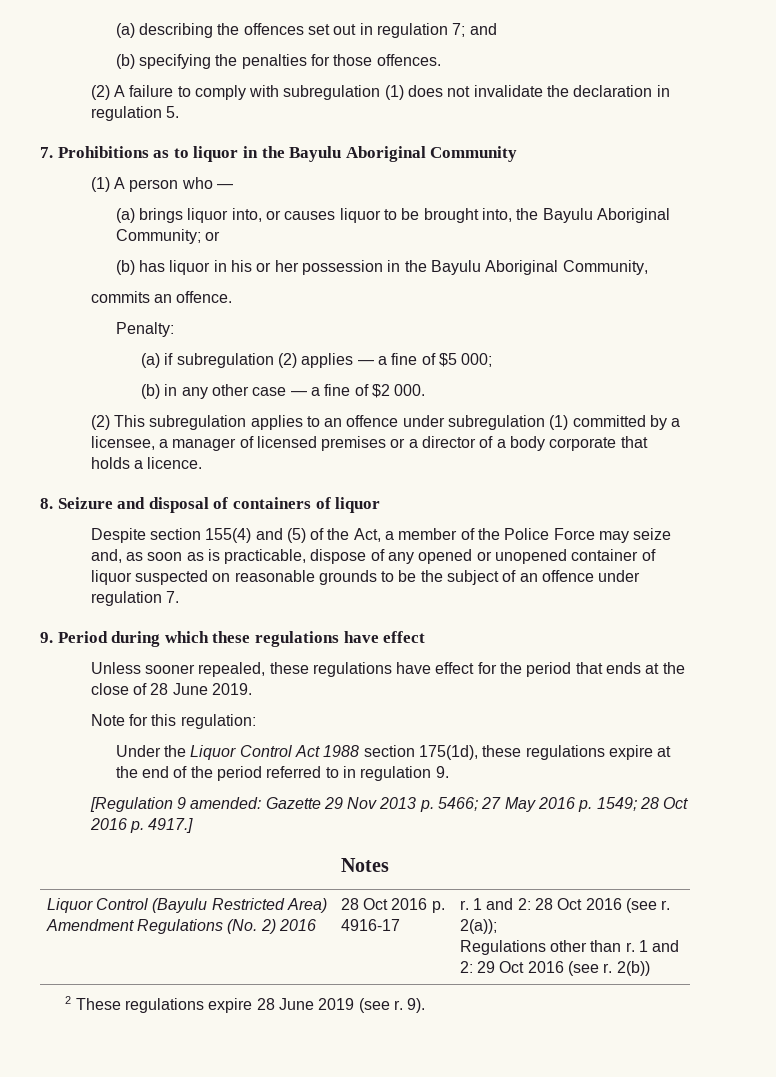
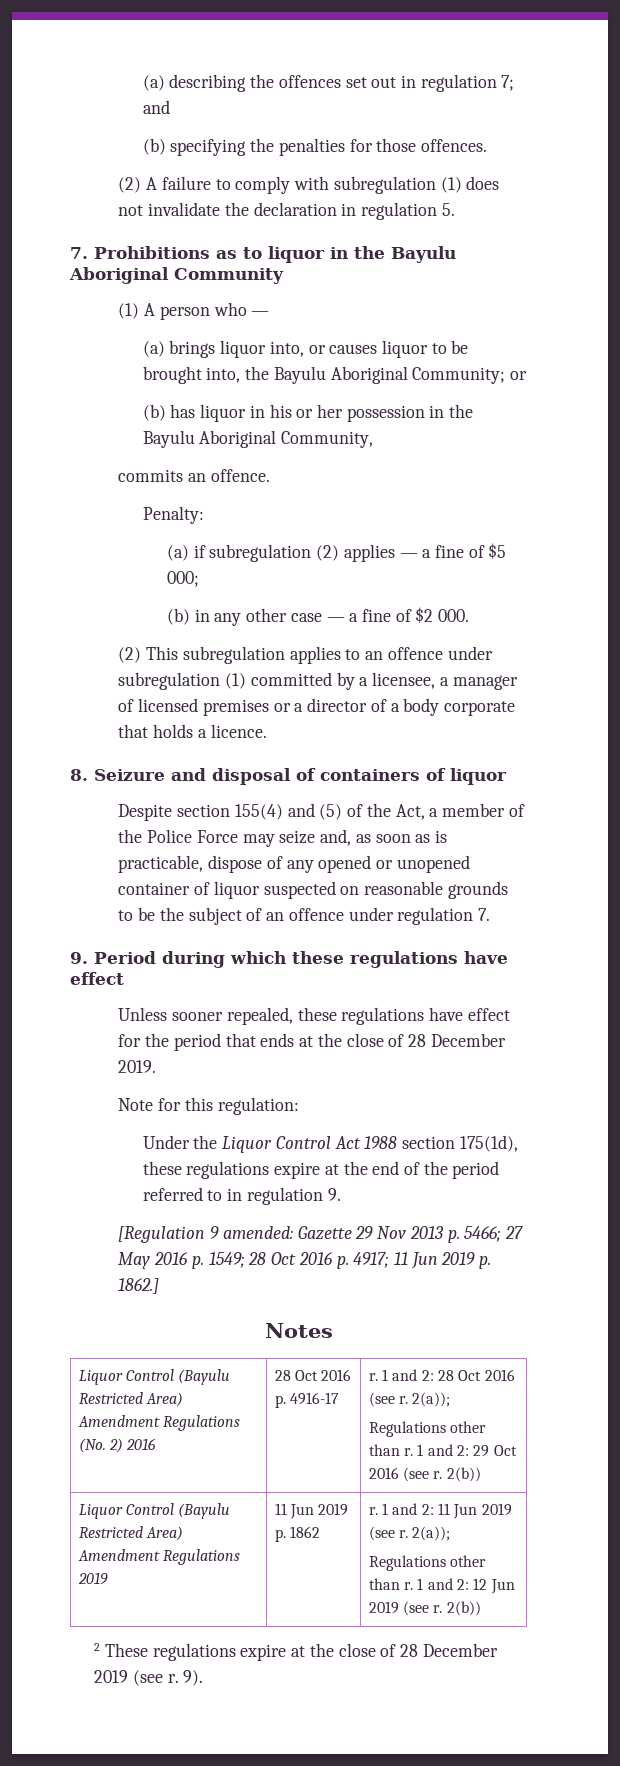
[172,683,208,695] June -> [430,1033,506,1047] December
[148,818,194,833] 4917.] -> [353,1252,492,1269] [118,1278,160,1294] 4917; 11 Jun 2019 p. 1862.]
[65,996,314,1013] // 2 These regulations expire 28 June -> [78,1503,231,1519] [78,1526,184,1541] [77,1549,241,1565] [77,1572,108,1585] [274,1503,349,1519] [274,1526,321,1542] [368,1503,512,1519] [368,1526,451,1541] [368,1555,487,1571] [368,1578,515,1594] [368,1601,481,1616] [94,1643,498,1661] // Liquor Control (Bayulu Restricted Area) Amendment Regulations 2019 | 11 Jun 2019 p. 1862 | r. 1 and 2: 11 Jun 2019 (see r. 2(a)); // Regulations other than r. 1 and 2: 12 Jun 2019 (see r. 2(b)) // 2 These regulations expire at the close of 28 December

